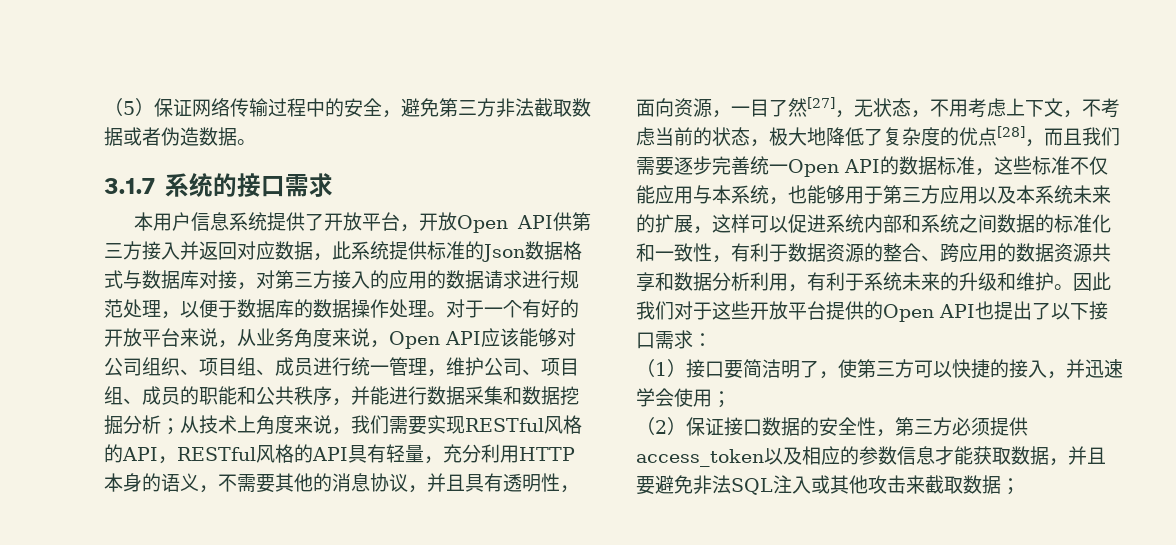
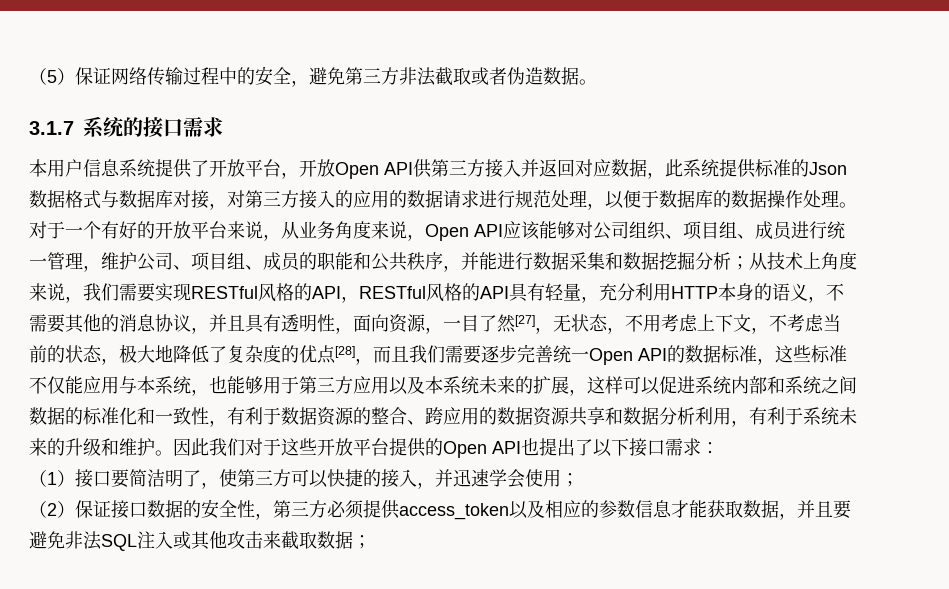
[572,98,591,117] [104,127,123,146] 数据 -> (471, 76) none

